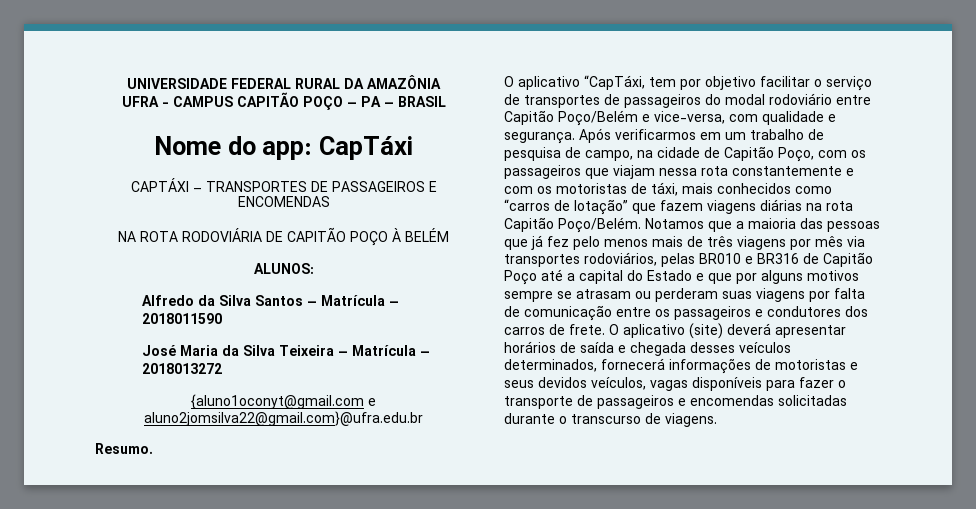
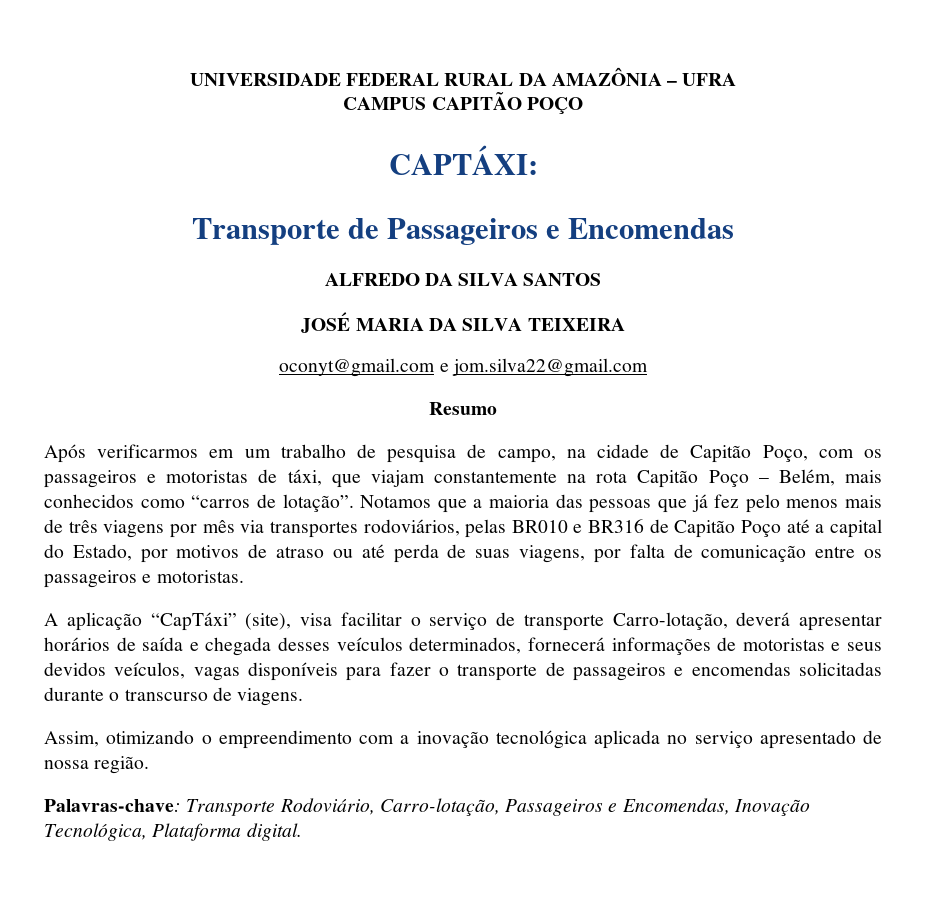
[121,96,169,107] // UFRA - -> [667,73,737,86] – UFRA //
[346,96,446,107] [153,136,414,160] [130,178,437,192] [237,196,330,207] [118,227,449,246] [253,263,314,274] [142,295,400,306] [142,313,223,324] [142,345,431,356] [142,363,223,374] [191,394,376,409] [144,411,423,426] [95,443,153,454] [504,75,872,91] [504,93,871,108] [504,110,836,126] [504,132,575,144] – PA – BRASIL // Nome do app: CapTáxi // CAPTÁXI – TRANSPORTES DE PASSAGEIROS E ENCOMENDAS // NA ROTA RODOVIÁRIA DE CAPITÃO POÇO À BELÉM // ALUNOS: // Alfredo da Silva Santos – Matrícula – 2018011590 // José Maria da Silva Teixeira – Matrícula – 2018013272 // {aluno1oconyt@gmail.com e aluno2jomsilva22@gmail.com}@ufra.edu.br // Resumo. // O aplicativo “CapTáxi, tem por objetivo facilitar o serviço de transportes de passageiros do modal rodoviário entre Capitão Poço/Belém e vice-versa, com qualidade e segurança. -> [388,145,538,175] [191,218,735,245] [324,273,602,286] [301,312,625,333] [279,358,648,377] [429,402,497,415] // CAPTÁXI: // Transporte de Passageiros e Encomendas // ALFREDO DA SILVA SANTOS // JOSÉ MARIA DA SILVA TEIXEIRA // oconyt@gmail.com e jom.silva22@gmail.com // Resumo //
[585,165,854,179] [504,182,678,196] que viajam nessa rota constantemente e com os motoristas de táxi, -> [147,469,835,488] e motoristas de táxi, que viajam constantemente na rota Capitão Poço – Belém,
[574,199,853,215] [504,217,641,233] lotação” que fazem viagens diárias na rota Capitão Poço/Belém. -> [282,494,354,512] lotação”.
[647,270,859,284] [504,288,805,302] Estado e que por alguns motivos sempre se atrasam ou perderam suas viagens -> [72,544,586,563] Estado, por motivos de atraso ou até perda de suas viagens,
[767,306,868,317] [504,323,723,339] condutores dos carros de frete. O aplicativo (site) -> [156,570,244,583] [44,612,728,631] motoristas. // A aplicação “CapTáxi” (site), visa facilitar o serviço de transporte Carro-lotação,
(717, 420) none -> [44,730,882,749] [44,756,150,774] [44,798,810,816] [44,823,302,841] // Assim, otimizando o empreendimento com a inovação tecnológica aplicada no serviço apresentado de nossa região. // Palavras-chave: Transporte Rodoviário, Carro-lotação, Passageiros e Encomendas, Inovação Tecnológica, Plataforma digital.

